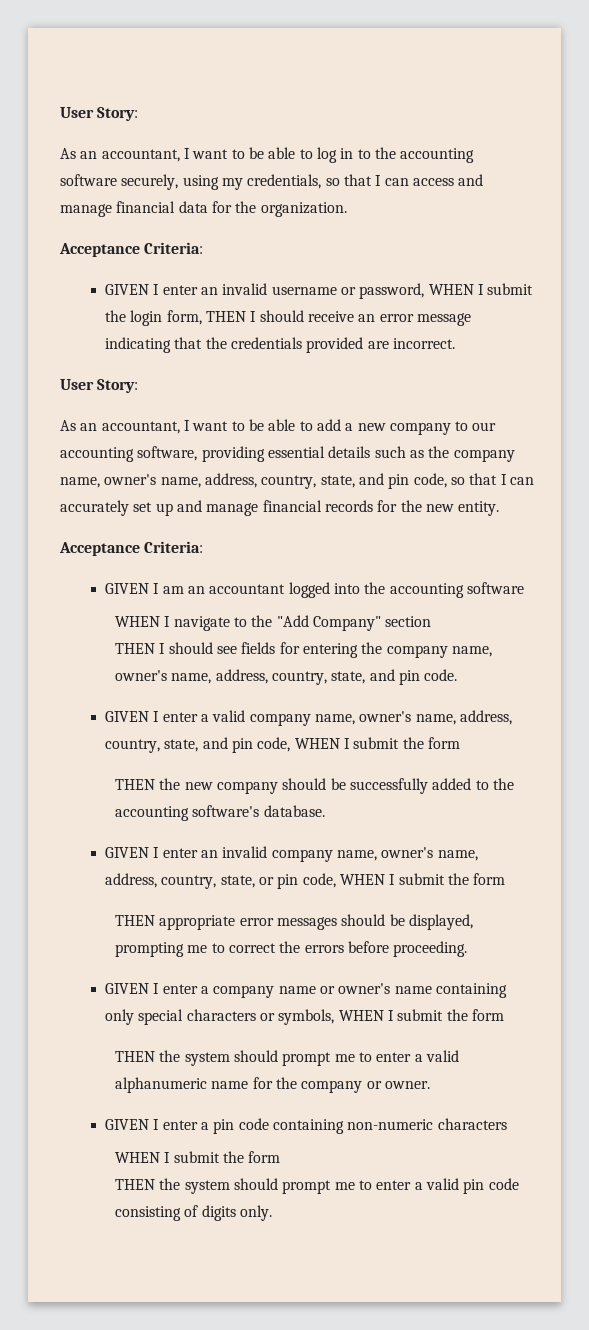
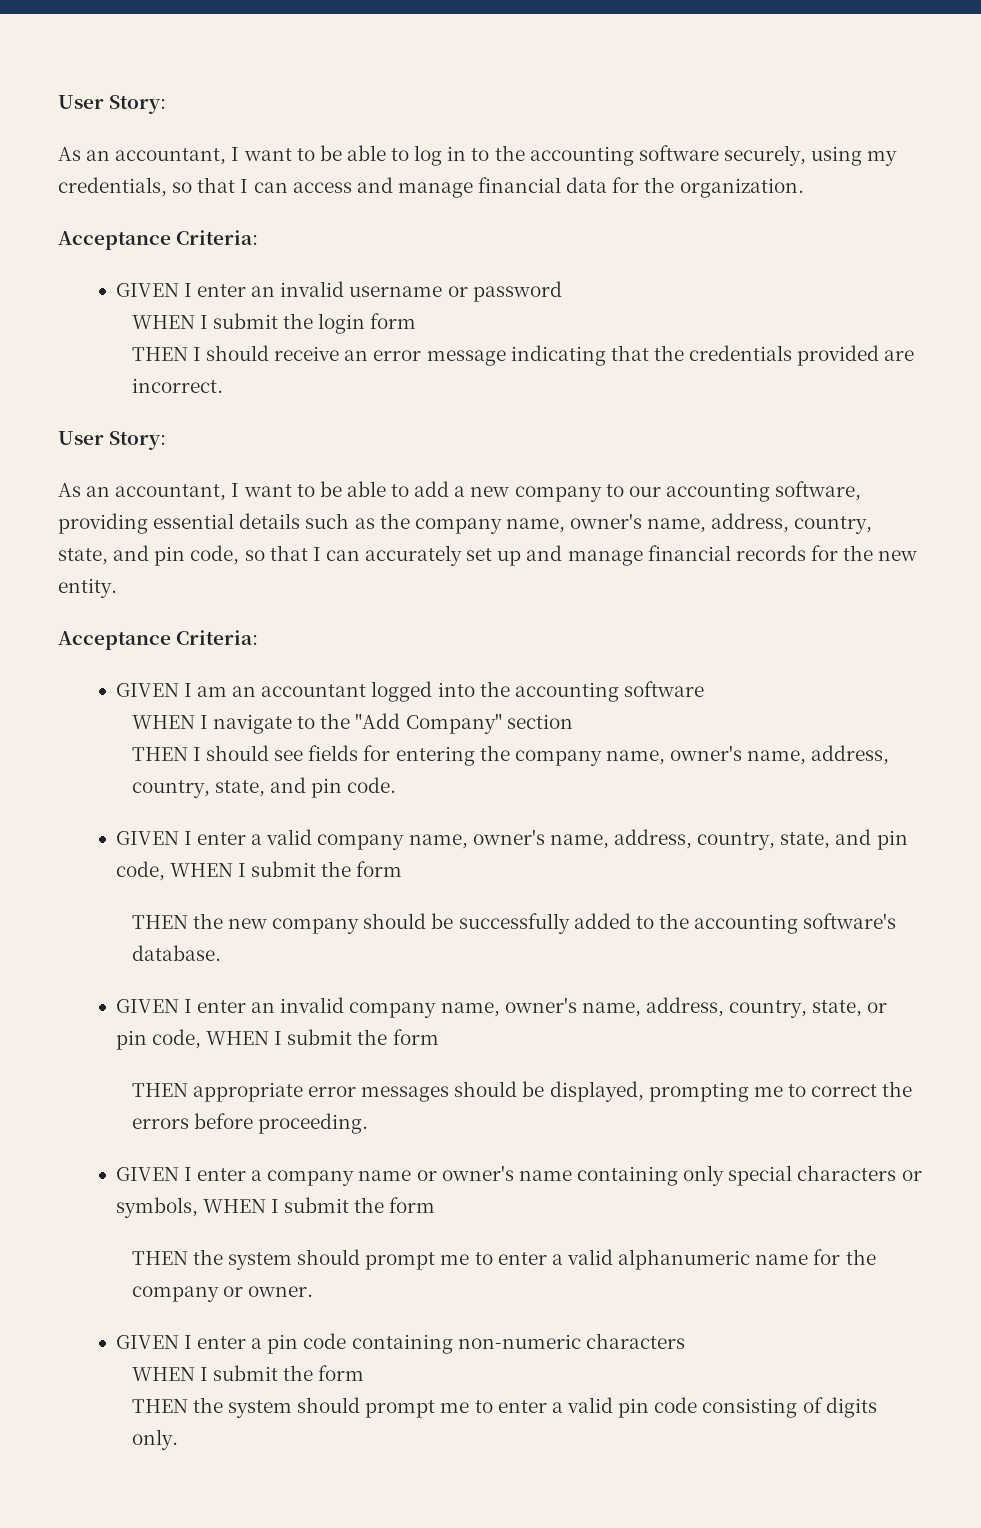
[359,283,425,299] password, -> [472,281,562,302] password //
[166,310,202,325] form, -> [370,313,417,329] form //

